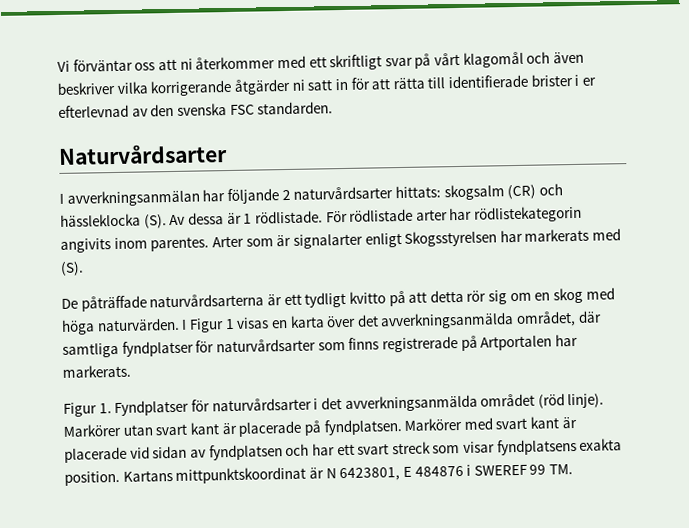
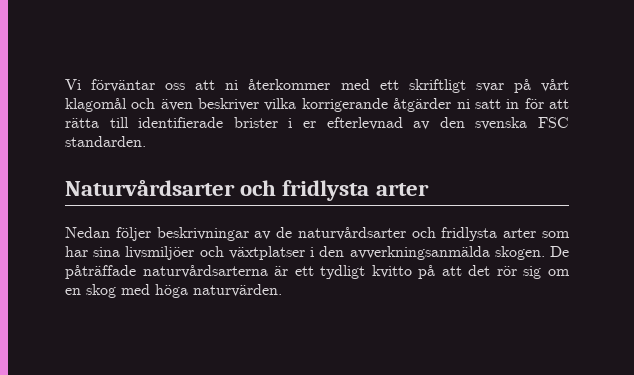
[59,183,563,207] [60,205,583,229] [60,228,622,253] [60,261,84,276] // I avverkningsanmälan har följande 2 naturvårdsarter hittats: skogsalm (CR) och hässleklocka (S). Av dessa är 1 rödlistade. För rödlistade arter har rödlistekategorin angivits inom parentes. Arter som är signalarter enligt Skogsstyrelsen har markerats med (S). // -> [240,180,429,201] [65,227,570,241] [65,246,545,260] och fridlysta arter // Nedan följer beskrivningar av de naturvårdsarter och fridlysta arter som har sina livsmiljöer och växtplatser i den avverkningsanmälda skogen.
[429,289,464,303] detta -> [468,265,491,276] det
[181,310,602,333] [62,333,578,358] [62,364,131,378] [63,393,605,417] [63,416,577,437] [64,438,623,463] [64,464,574,486] I Figur 1 visas en karta över det avverkningsanmälda området, där samtliga fyndplatser för naturvårdsarter som finns registrerade på Artportalen har markerats. // Figur 1. Fyndplatser för naturvårdsarter i det avverkningsanmälda området (röd linje). Markörer utan svart kant är placerade på fyndplatsen. Markörer med svart kant är placerade vid sidan av fyndplatsen och har ett svart streck som visar fyndplatsens exakta position. Kartans mittpunktskoordinat är N 6423801, E 484876 i SWEREF 99 TM. -> (282, 290) none

